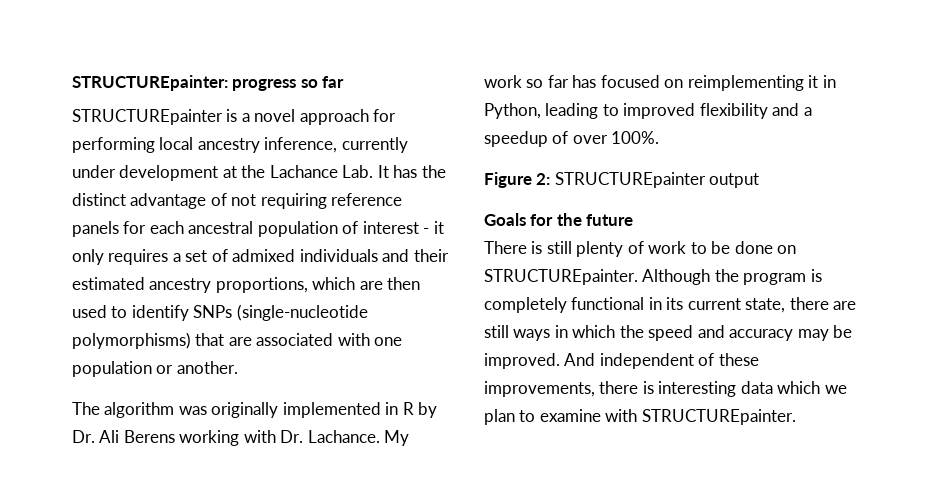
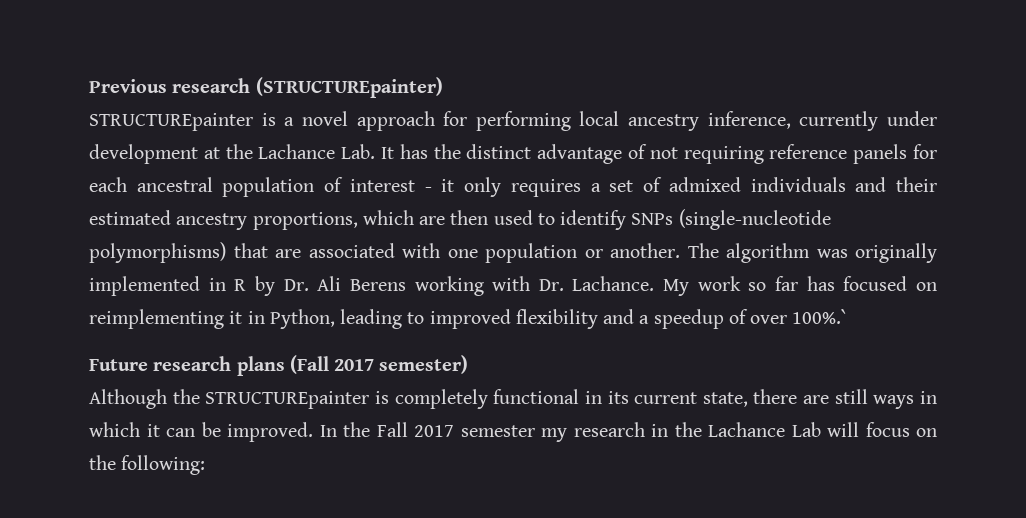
[72,75,345,91] STRUCTUREpainter: progress so far -> [89,77,443,98] Previous research (STRUCTUREpainter)
(238, 367) // -> (680, 250) none
[611,131,660,144] [484,172,760,188] [484,213,634,226] [484,241,797,257] [484,269,638,285] 100%. // Figure 2: STRUCTUREpainter output // Goals for the future // There is still plenty of work to be done on STRUCTUREpainter. -> [792,309,848,324] [89,355,469,376] 100%.` // Future research plans (Fall 2017 semester) //
[743,273,807,285] program -> [205,391,370,409] STRUCTUREpainter
[619,325,853,341] [484,353,759,369] [484,381,847,397] [484,409,796,425] the speed and accuracy may be improved. And independent of these improvements, there is interesting data which we plan to examine with STRUCTUREpainter. -> [146,422,937,442] [89,455,206,475] it can be improved. In the Fall 2017 semester my research in the Lachance Lab will focus on the following:

